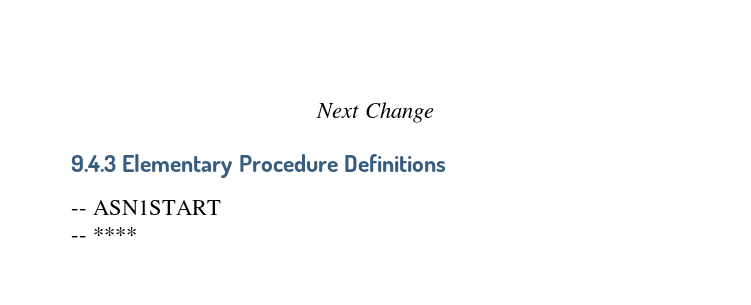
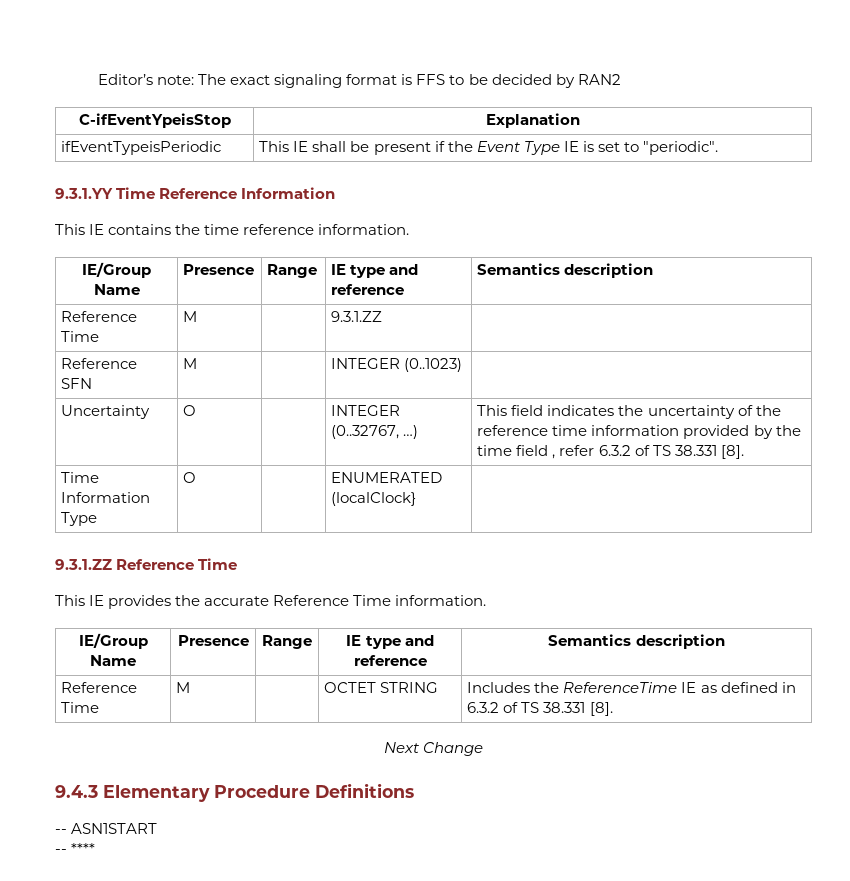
(316, 110) none -> [98,74,621,88] [78,113,231,128] [485,113,580,128] [61,141,222,155] [259,141,718,155] [55,187,336,199] [55,224,410,235] [82,262,151,278] [93,284,140,295] [183,264,255,275] [267,264,318,278] [331,264,419,278] [331,284,405,295] [477,263,654,278] [61,311,138,322] [61,331,100,342] [183,311,198,322] [331,311,383,322] [61,358,138,369] [61,378,93,389] [183,358,198,369] [331,358,463,372] [61,405,151,419] [183,405,197,416] [331,405,401,416] [331,425,419,439] [477,405,781,419] [477,425,801,439] [477,445,744,459] [61,472,100,483] [61,492,151,503] [61,512,98,526] [183,472,197,483] [331,472,443,483] [331,492,417,506] [55,558,238,570] [55,595,487,609] [78,633,148,649] [90,655,136,666] [177,635,249,646] [262,635,312,649] [346,635,434,649] [353,655,427,666] [548,634,725,649] [61,682,138,693] [61,702,100,713] [176,682,191,693] [324,682,439,693] [467,682,796,693] [467,702,613,716] Editor’s note: The exact signaling format is FFS to be decided by RAN2 // C-ifEventYpeisStop | Explanation // ifEventTypeisPeriodic | This IE shall be present if the Event Type IE is set to "periodic". // 9.3.1.YY Time Reference Information // This IE contains the time reference information. // IE/Group Name | Presence | Range | IE type and reference | Semantics description // Reference Time | M | | 9.3.1.ZZ | // Reference SFN | M | | INTEGER (0..1023) | // Uncertainty | O | | INTEGER (0..32767, …) | This field indicates the uncertainty of the reference time information provided by the time field , refer 6.3.2 of TS 38.331 [8]. // Time Information Type | O | | ENUMERATED (localClock} | // 9.3.1.ZZ Reference Time // This IE provides the accurate Reference Time information. // IE/Group Name | Presence | Range | IE type and reference | Semantics description // Reference Time | M | | OCTET STRING | Includes the ReferenceTime IE as defined in 6.3.2 of TS 38.331 [8]. //

